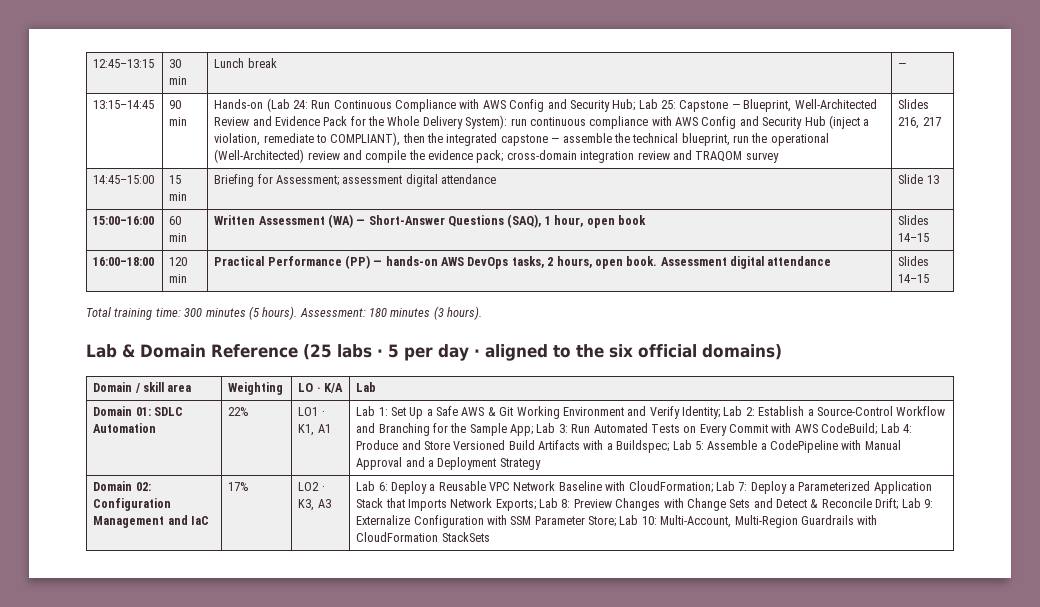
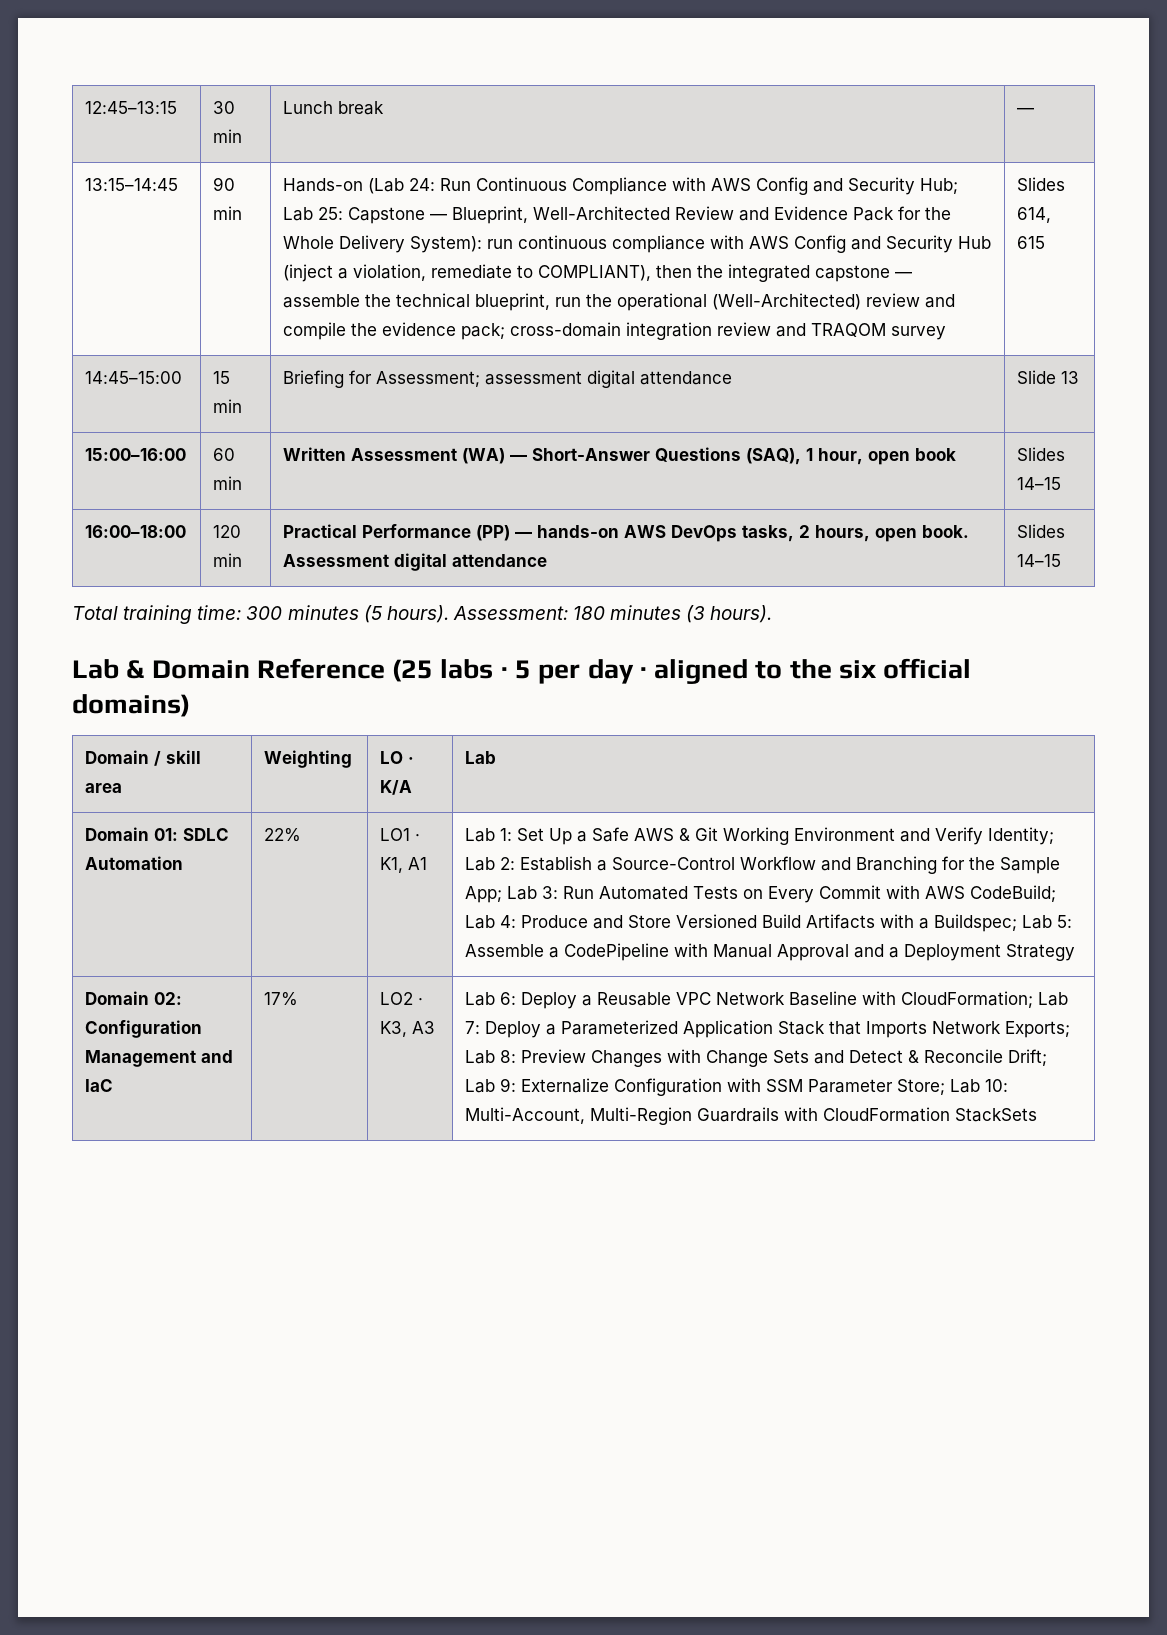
[898,117,941,129] 216, 217 -> [1017,207,1052,223] [1017,236,1046,249] 614, 615

